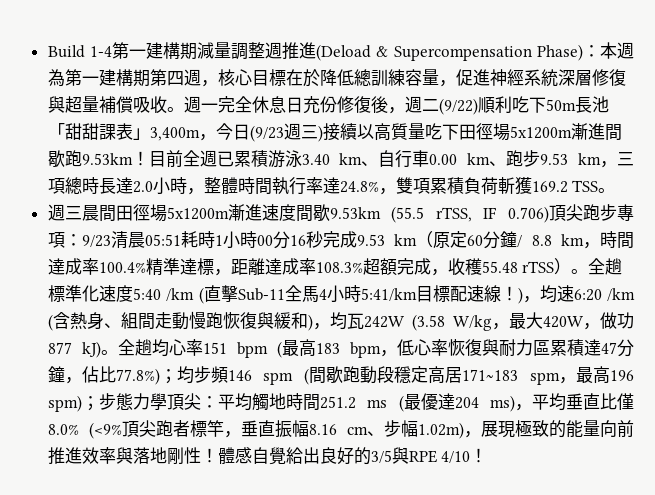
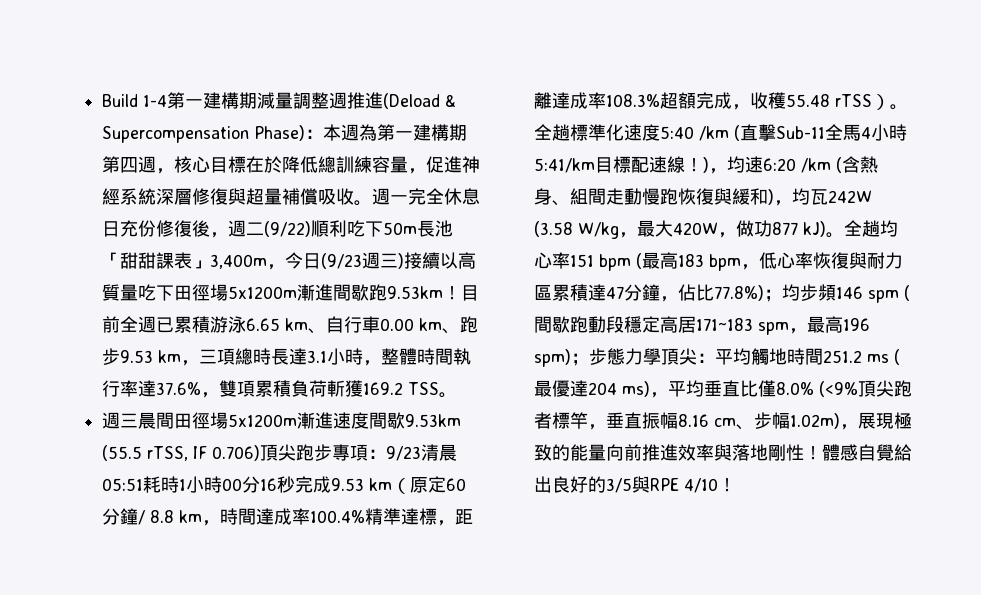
[301,154,330,165] 3.40 -> [246,318,281,331] 6.65
[132,181,153,193] 2.0 -> [307,350,328,363] 3.1
[339,181,379,193] 24.8% -> [156,382,202,395] 37.6%

